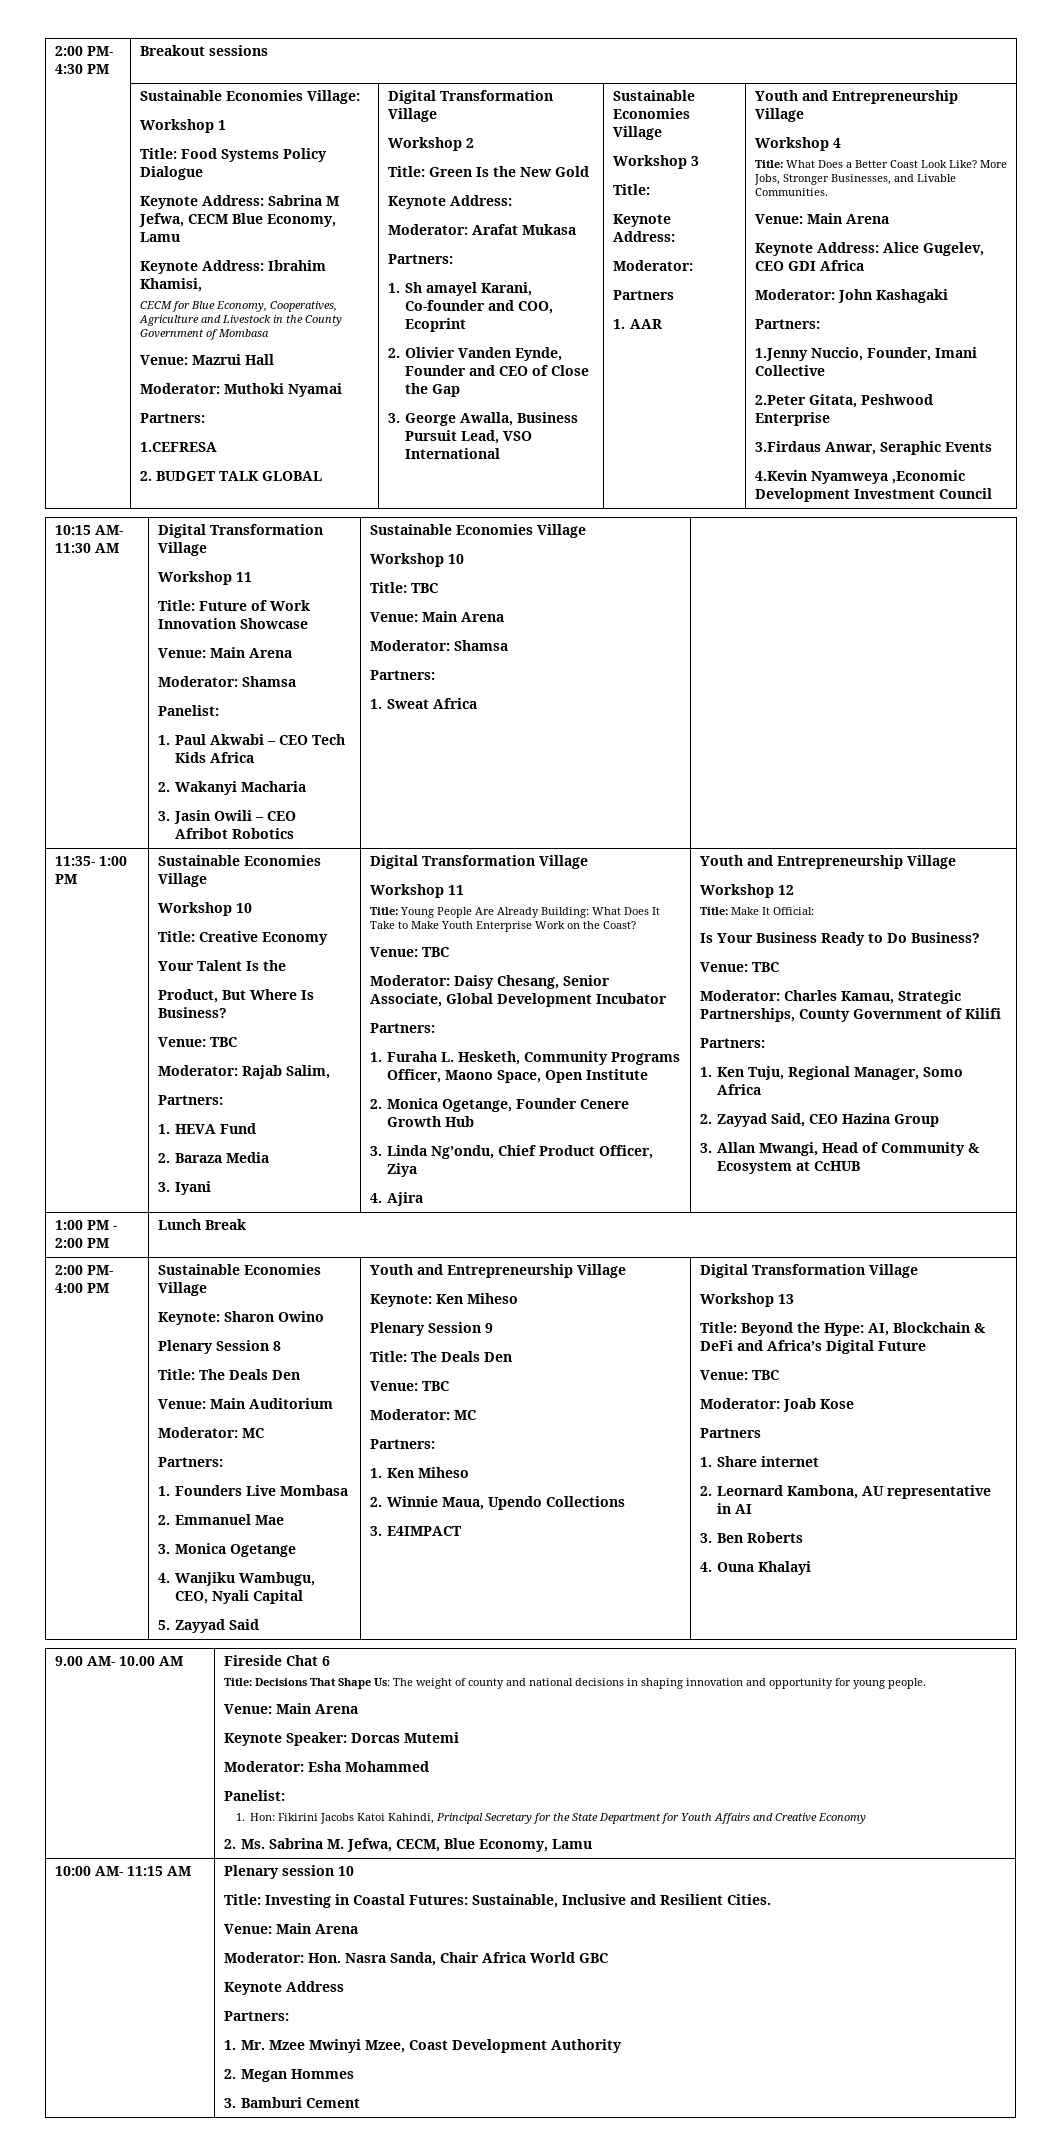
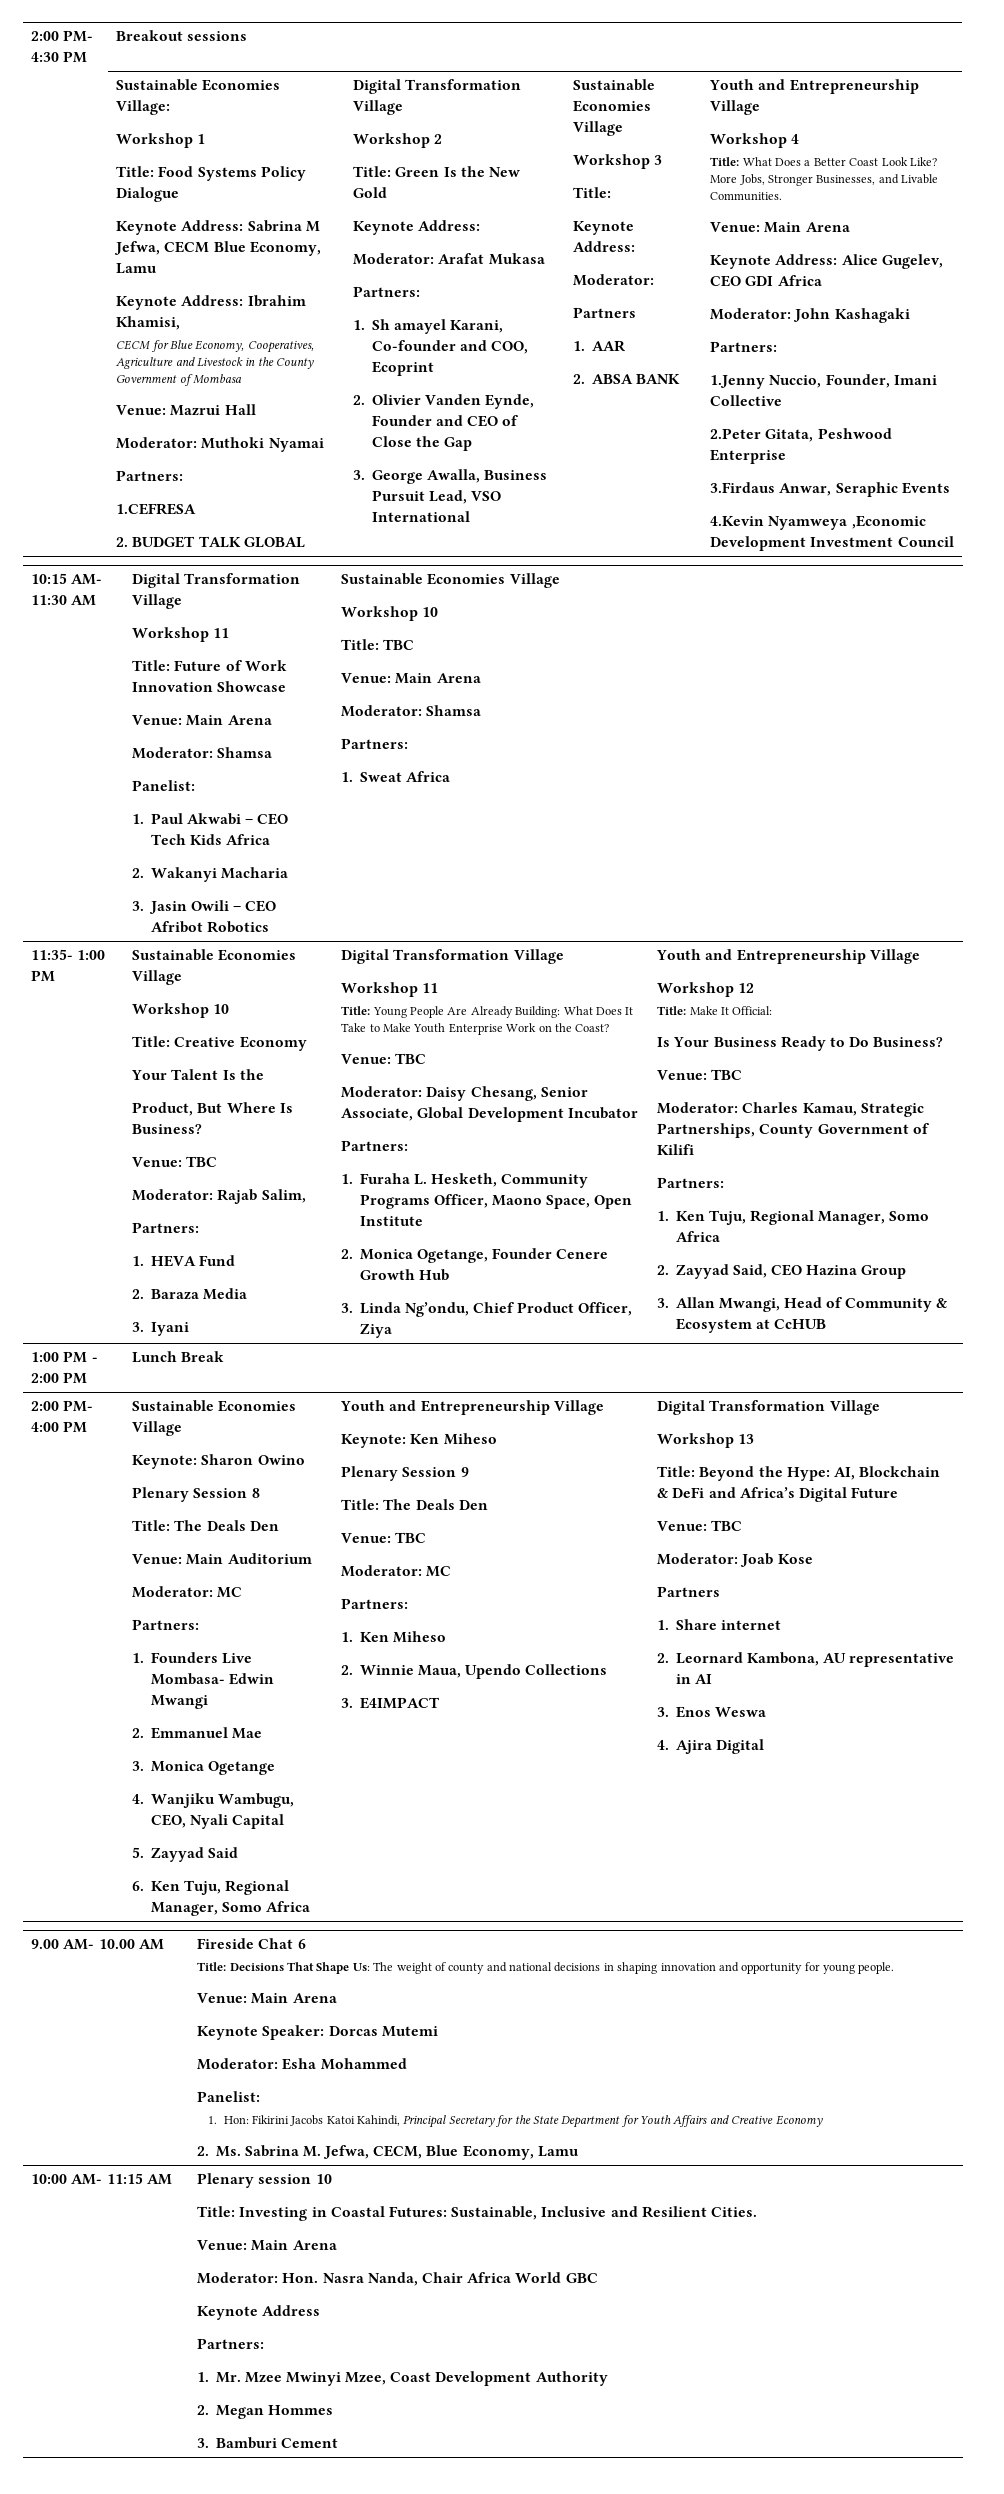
(663, 324) none -> [573,374,680,384] // 2. ABSA BANK
[369,1192,424,1206] // 4. Ajira -> (392, 1330) none
[280,1485,349,1496] Mombasa -> [150,1673,274,1685] [150,1695,208,1709] Mombasa- Edwin Mwangi
(260, 1624) none -> [132,1880,289,1895] [150,1901,310,1916] // 6. Ken Tuju, Regional Manager, Somo Africa
[717,1532,804,1543] [699,1561,812,1575] Ben Roberts // 4. Ouna Khalayi -> [675,1706,766,1718] [657,1739,764,1754] Enos Weswa // 4. Ajira Digital
[389,1952,436,1966] Sanda, -> [367,2272,418,2286] Nanda,

